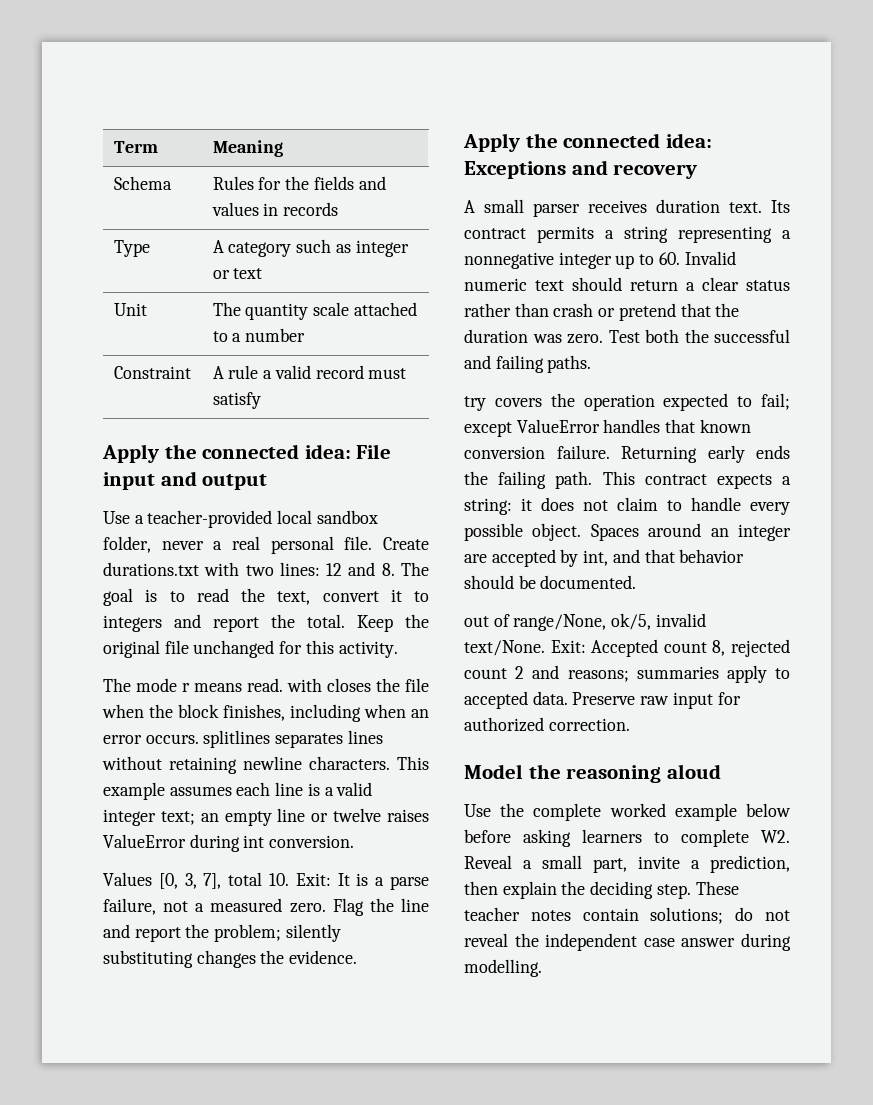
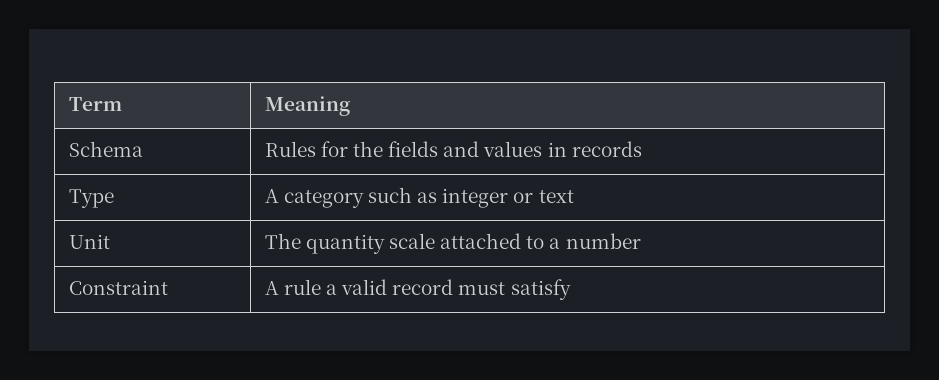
[102,444,392,463] [103,471,268,490] [103,510,378,528] [103,536,429,554] [103,562,429,576] [103,588,429,606] [103,614,429,632] [103,640,398,658] [103,678,429,692] [102,704,429,722] [103,730,383,748] [102,756,429,774] [103,782,373,800] [103,808,429,826] [103,834,355,852] [103,872,430,890] [103,898,429,916] [103,924,341,942] [103,950,358,968] [463,133,712,152] [464,160,698,179] [464,199,790,217] [464,226,791,243] [464,251,736,269] [464,277,790,291] [464,303,740,321] [464,329,790,344] [464,355,592,373] [464,393,790,411] [464,419,751,437] [464,445,790,463] [464,471,791,489] [464,497,790,515] [464,523,791,541] [464,549,745,567] [464,575,637,589] [464,613,706,631] [464,639,790,657] [464,665,790,683] [464,691,741,709] [464,717,630,732] [464,764,721,783] [464,803,791,821] [464,829,790,847] [464,855,790,873] [464,881,739,899] [464,907,790,924] [464,933,791,951] [464,959,542,977] // Apply the connected idea: File input and output // Use a teacher-provided local sandbox folder, never a real personal file. Create durations.txt with two lines: 12 and 8. The goal is to read the text, convert it to integers and report the total. Keep the original file unchanged for this activity. // The mode r means read. with closes the file when the block finishes, including when an error occurs. splitlines separates lines without retaining newline characters. This example assumes each line is a valid integer text; an empty line or twelve raises ValueError during int conversion. // Values [0, 3, 7], total 10. Exit: It is a parse failure, not a measured zero. Flag the line and report the problem; silently substituting changes the evidence. // Apply the connected idea: Exceptions and recovery // A small parser receives duration text. Its contract permits a string representing a nonnegative integer up to 60. Invalid numeric text should return a clear status rather than crash or pretend that the duration was zero. Test both the successful and failing paths. // try covers the operation expected to fail; except ValueError handles that known conversion failure. Returning early ends the failing path. This contract expects a string: it does not claim to handle every possible object. Spaces around an integer are accepted by int, and that behavior should be documented. // out of range/None, ok/5, invalid text/None. Exit: Accepted count 8, rejected count 2 and reasons; summaries apply to accepted data. Preserve raw input for authorized correction. // Model the reasoning aloud // Use the complete worked example below before asking learners to complete W2. Reveal a small part, invite a prediction, then explain the deciding step. These teacher notes contain solutions; do not reveal the independent case answer during modelling. -> (571, 289) none

